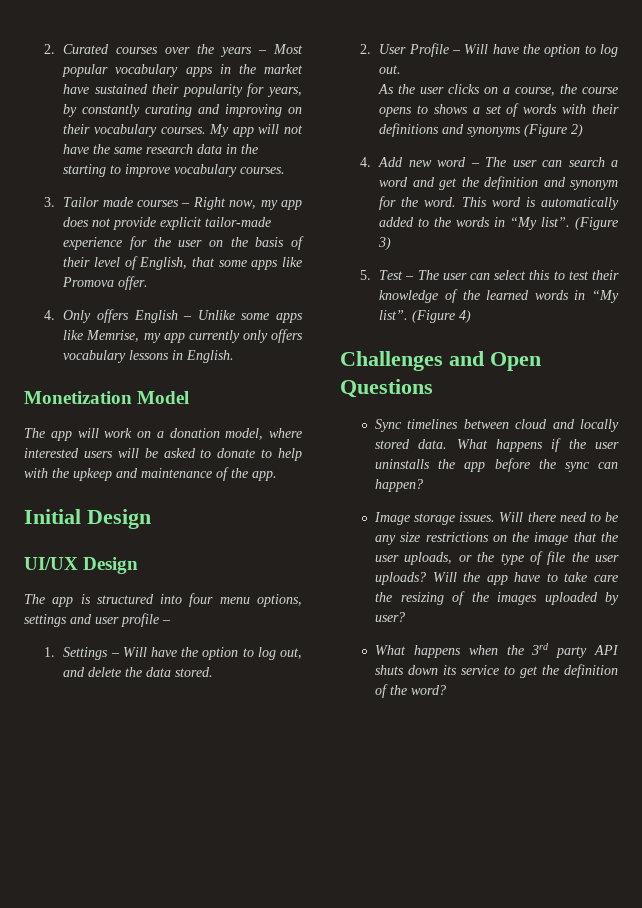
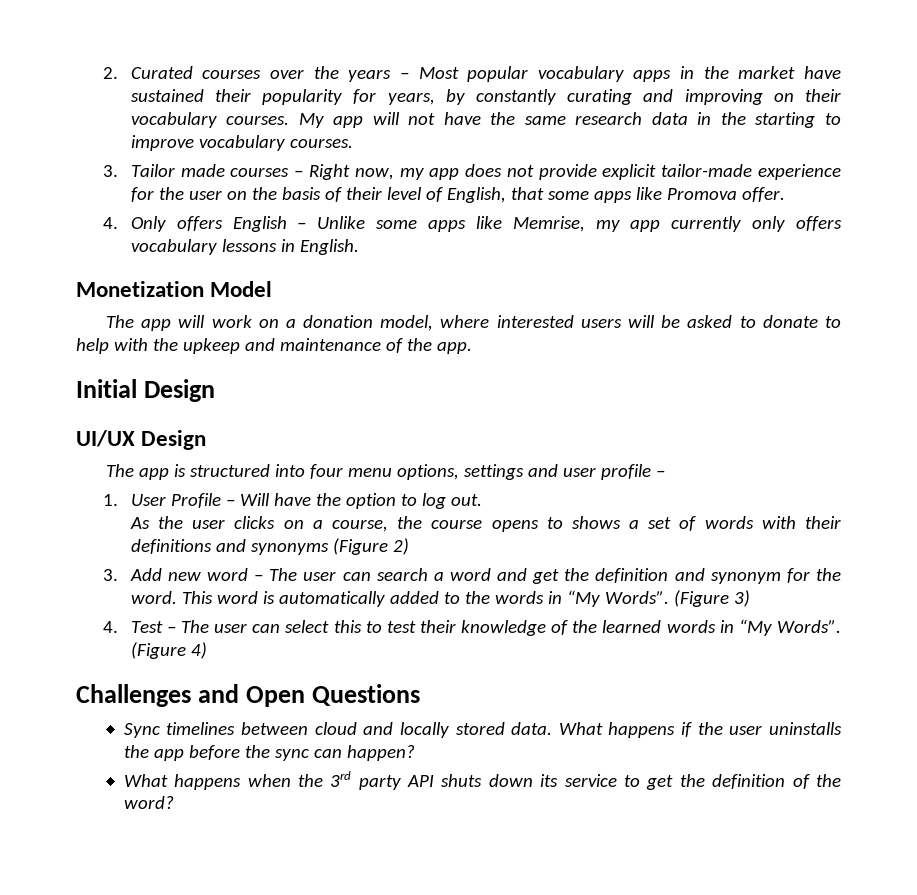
[63,647,302,660] [63,667,214,677] [359,44,371,54] Settings – Will have the option to log out, and delete the data stored. // 2. -> (119, 500) none
[359,157,371,167] 4. -> [103,569,119,581] 3.
[541,217,571,227] list”. -> [604,591,669,604] Words”.
[359,270,371,280] 5. -> [103,621,119,633] 4.
[379,310,409,320] list”. -> [777,620,842,633] Words”.
[374,512,618,525] [375,532,618,545] [375,551,619,565] [375,572,618,585] [375,591,619,605] [375,612,406,622] // Image storage issues. Will there need to be any size restrictions on the image that the user uploads, or the type of file the user uploads? Will the app have to take care the resizing of the images uploaded by user? -> (415, 753) none

